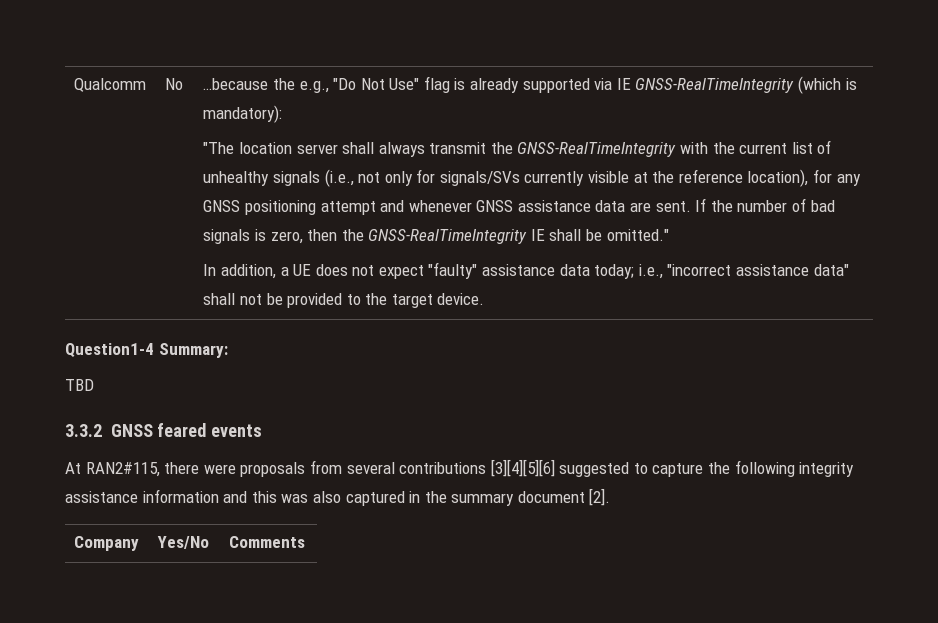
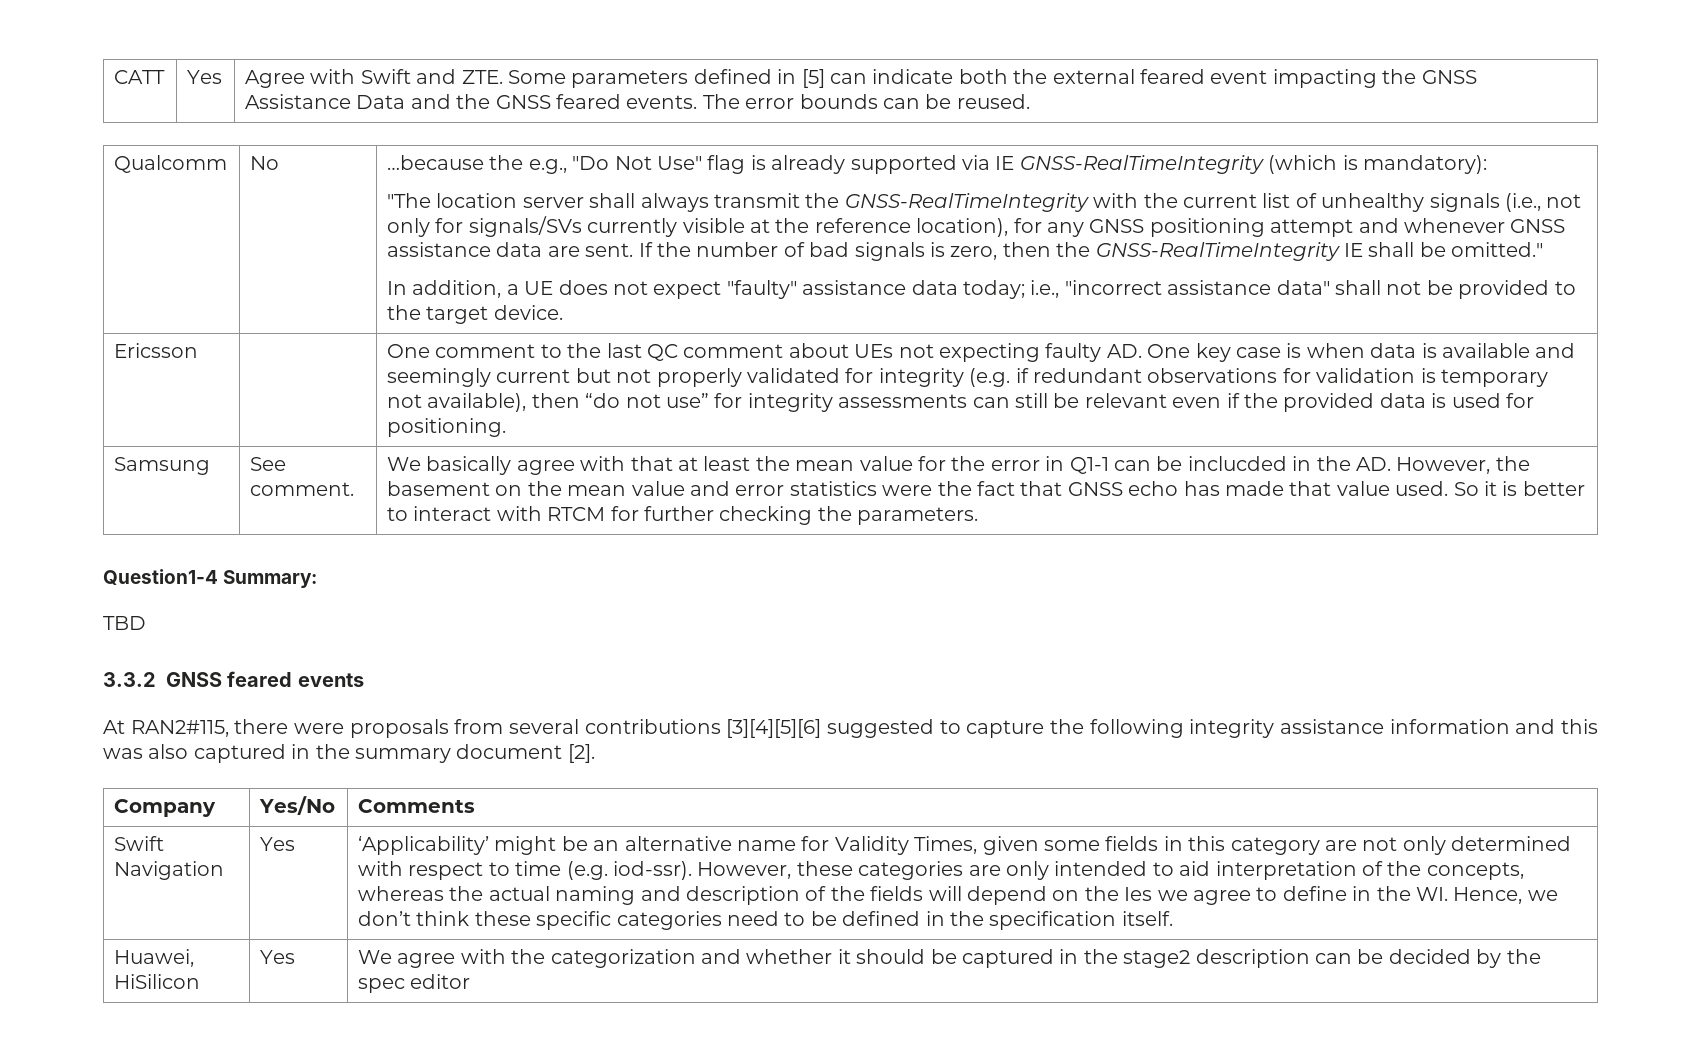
(74, 85) none -> [114,70,166,84] [187,70,223,84] [245,69,1477,88] [245,94,1030,109] CATT | Yes | Agree with Swift and ZTE. Some parameters defined in [5] can indicate both the external feared event impacting the GNSS Assistance Data and the GNSS feared events. The error bounds can be reused. //
(485, 299) none -> [114,343,199,358] [387,343,1576,362] [387,368,1549,387] [387,393,1535,412] [387,418,507,437] [114,457,211,475] [250,457,287,471] [250,482,355,496] [387,456,1530,475] [387,481,1585,496] [387,506,979,525] // Ericsson | | One comment to the last QC comment about UEs not expecting faulty AD. One key case is when data is available and seemingly current but not properly validated for integrity (e.g. if redundant observations for validation is temporary not available), then “do not use” for integrity assessments can still be relevant even if the provided data is used for positioning. // Samsung | See comment. | We basically agree with that at least the mean value for the error in Q1-1 can be inclucded in the AD. However, the basement on the mean value and error statistics were the fact that GNSS echo has made that value used. So it is better to interact with RTCM for further checking the parameters.
(306, 542) none -> [114,836,165,851] [114,861,225,880] [260,837,296,851] [358,836,1572,855] [358,861,1524,880] [358,886,1558,905] [358,911,1173,930] [114,949,195,967] [114,974,201,989] [260,950,296,964] [358,949,1541,968] [358,974,471,993] // Swift Navigation | Yes | ‘Applicability’ might be an alternative name for Validity Times, given some fields in this category are not only determined with respect to time (e.g. iod-ssr). However, these categories are only intended to aid interpretation of the concepts, whereas the actual naming and description of the fields will depend on the Ies we agree to define in the WI. Hence, we don’t think these specific categories need to be defined in the specification itself. // Huawei, HiSilicon | Yes | We agree with the categorization and whether it should be captured in the stage2 description can be decided by the spec editor

